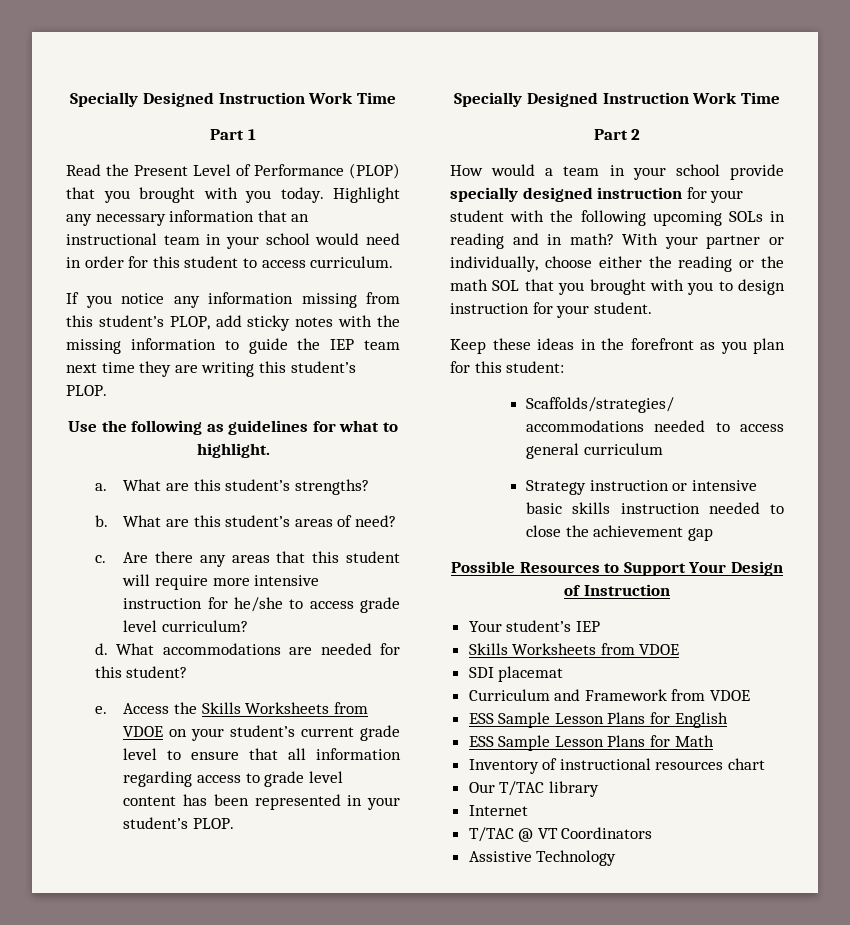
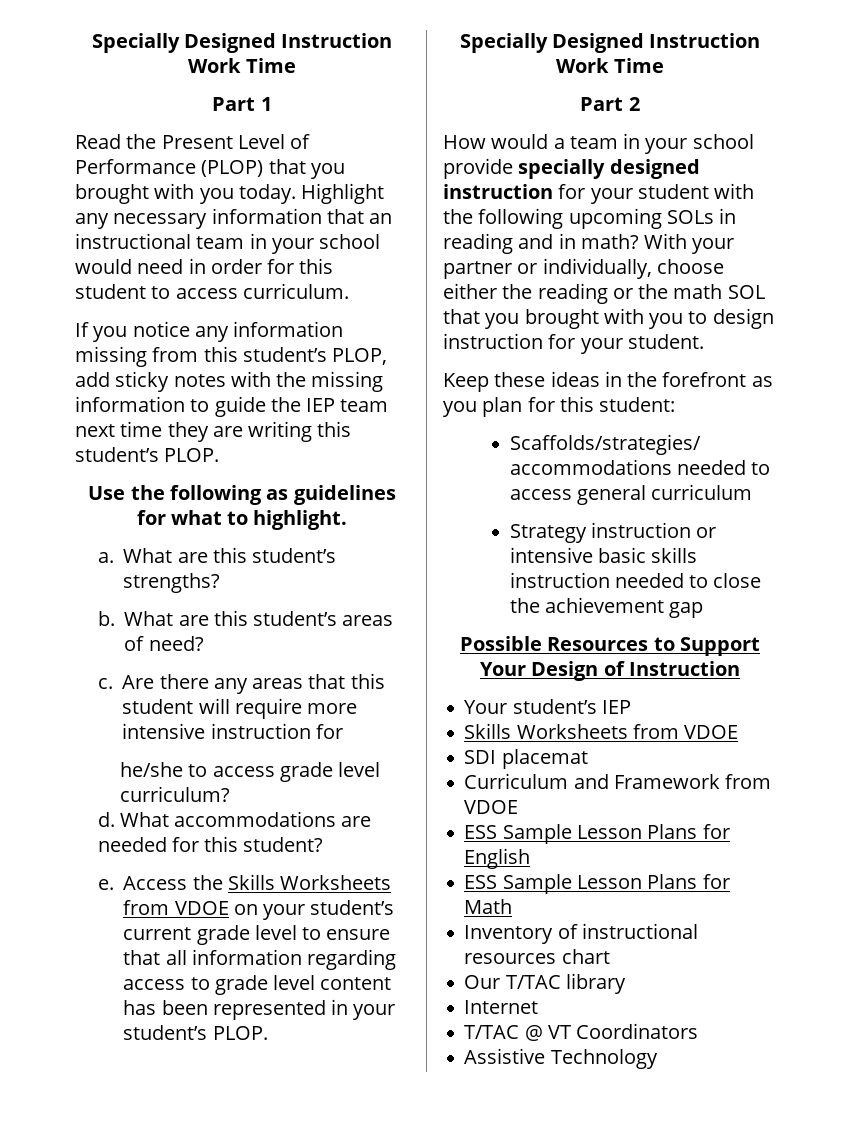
(228, 603) none -> (343, 731) //

